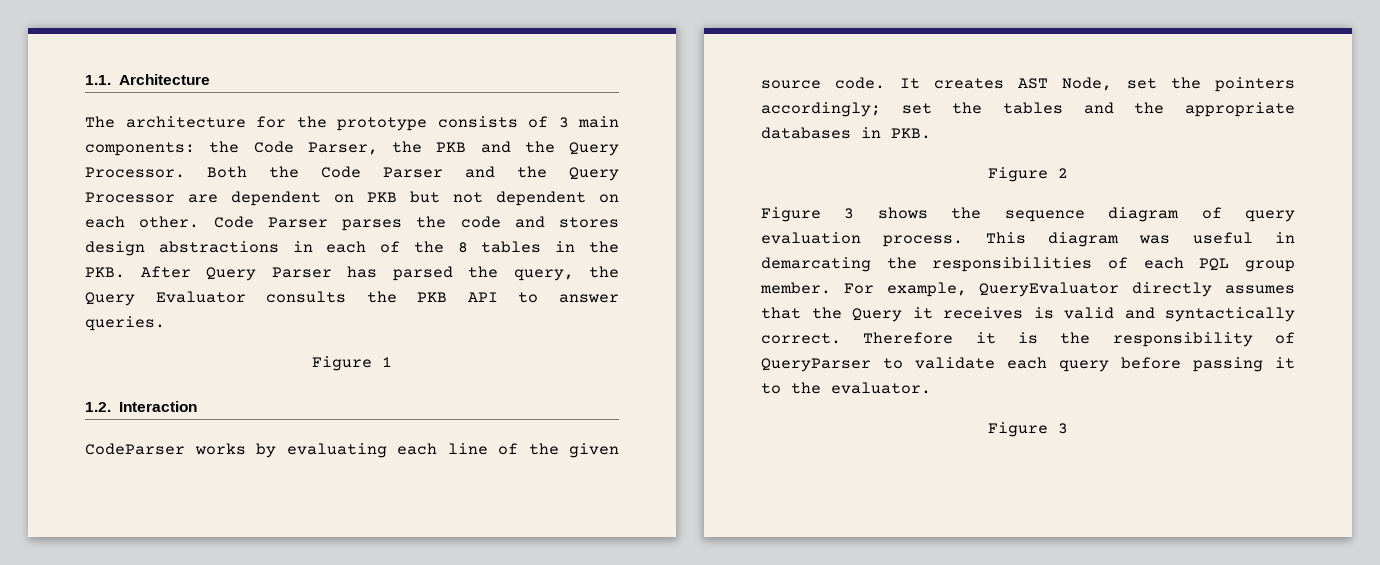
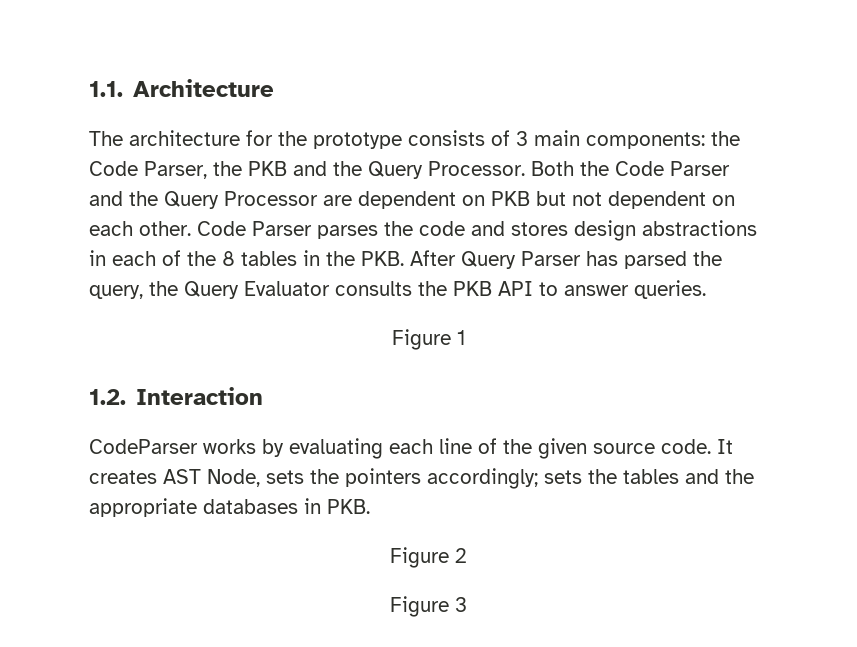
[1126,78,1157,89] set -> [266,470,304,484] sets
[901,103,932,114] set -> [544,470,582,484] sets
[761,207,1295,222] [761,232,1295,247] [761,257,1295,272] [760,282,1295,297] [761,307,1295,322] [761,332,1295,347] [761,357,1295,372] [761,382,931,394] // Figure 3 shows the sequence diagram of query evaluation process. This diagram was useful in demarcating the responsibilities of each PQL group member. For example, QueryEvaluator directly assumes that the Query it receives is valid and syntactically correct. Therefore it is the responsibility of QueryParser to validate each query before passing it to the evaluator. -> (467, 555) none

